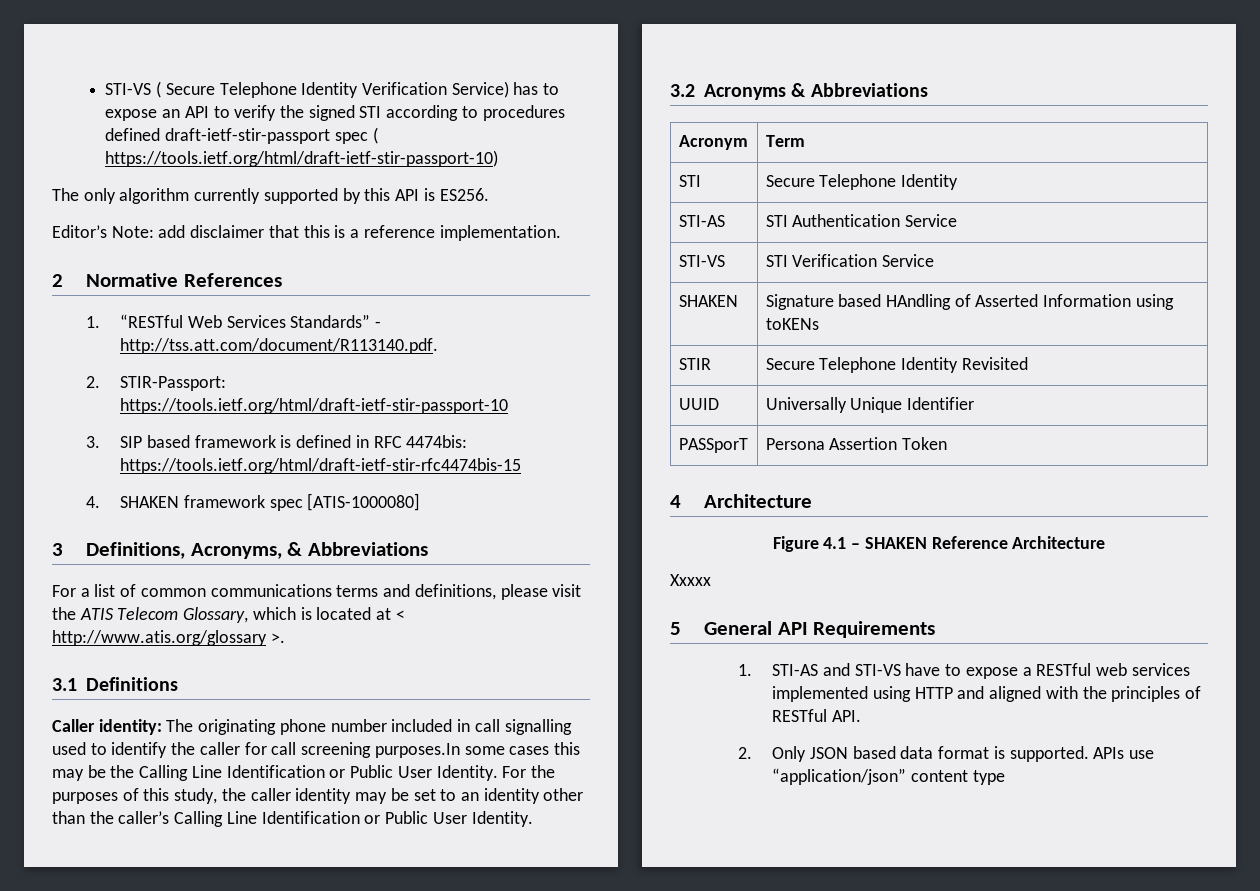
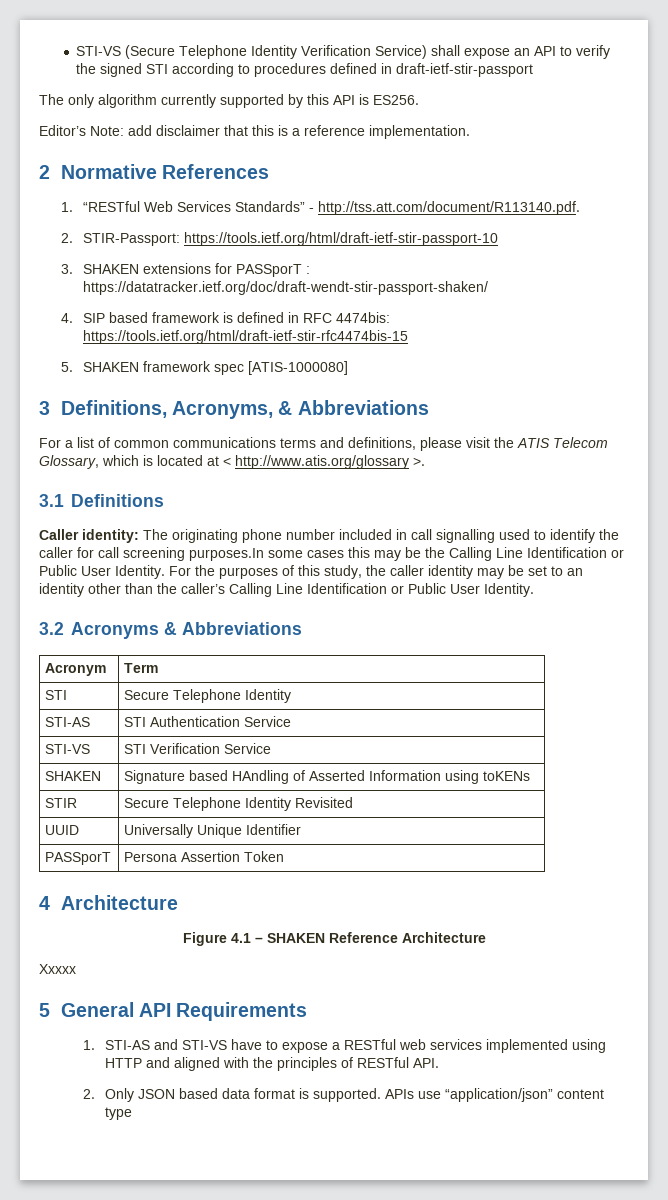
[105,81,215,98] STI-VS ( Secure -> [76,45,176,59] STI-VS (Secure
[513,82,560,95] has to -> [431,45,461,56] shall
(161, 134) none -> [381,63,393,74] in
[334,127,378,144] [105,150,499,167] spec ( https://tools.ietf.org/html/draft-ietf-stir-passport-10) -> (534, 70) none
(101, 442) none -> [82,263,310,277] [82,281,488,295] [60,313,73,323] SHAKEN extensions for PASSporT : https://datatracker.ietf.org/doc/draft-wendt-stir-passport-shaken/ // 4.
[86,496,101,508] 4. -> [60,362,73,372] 5.

